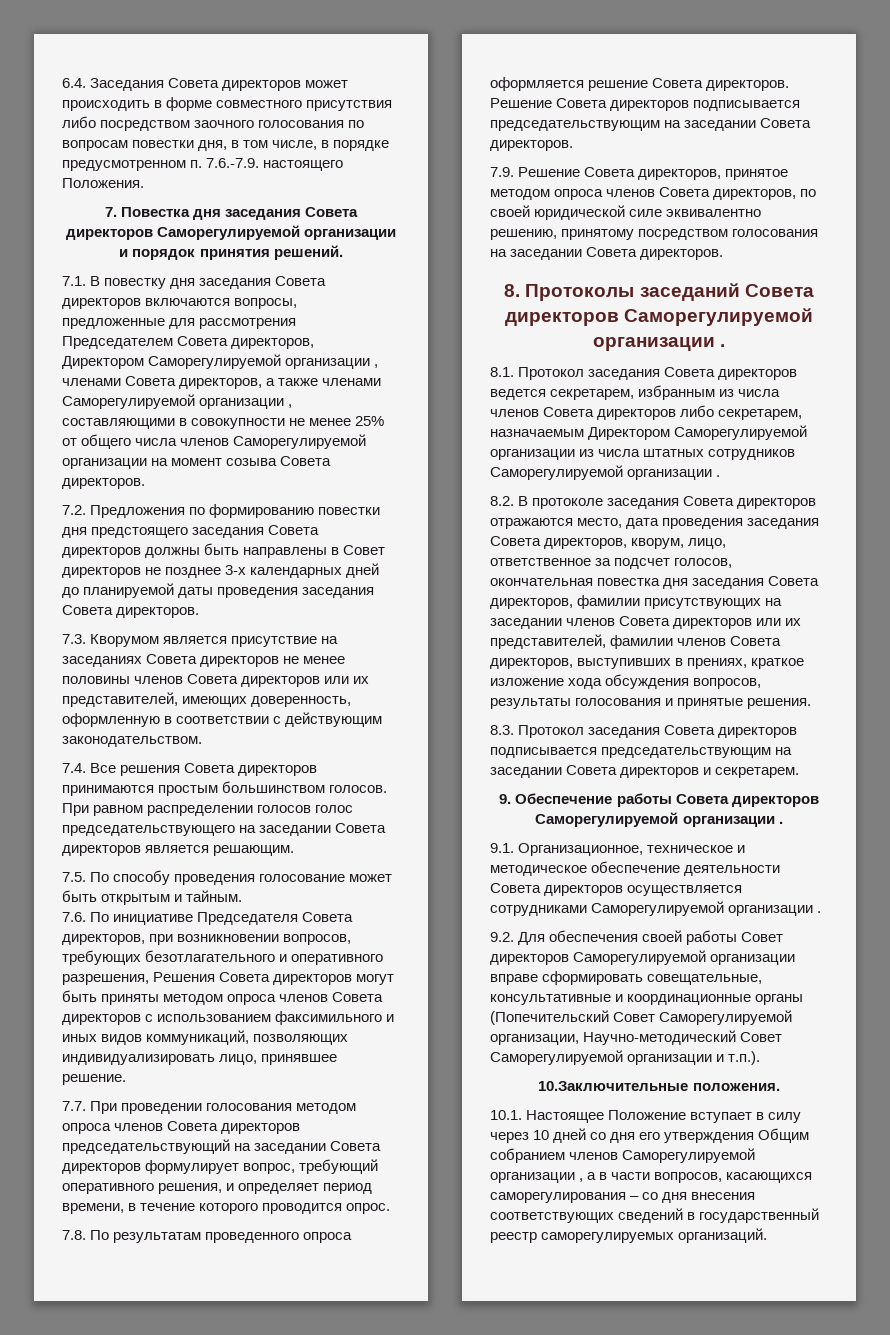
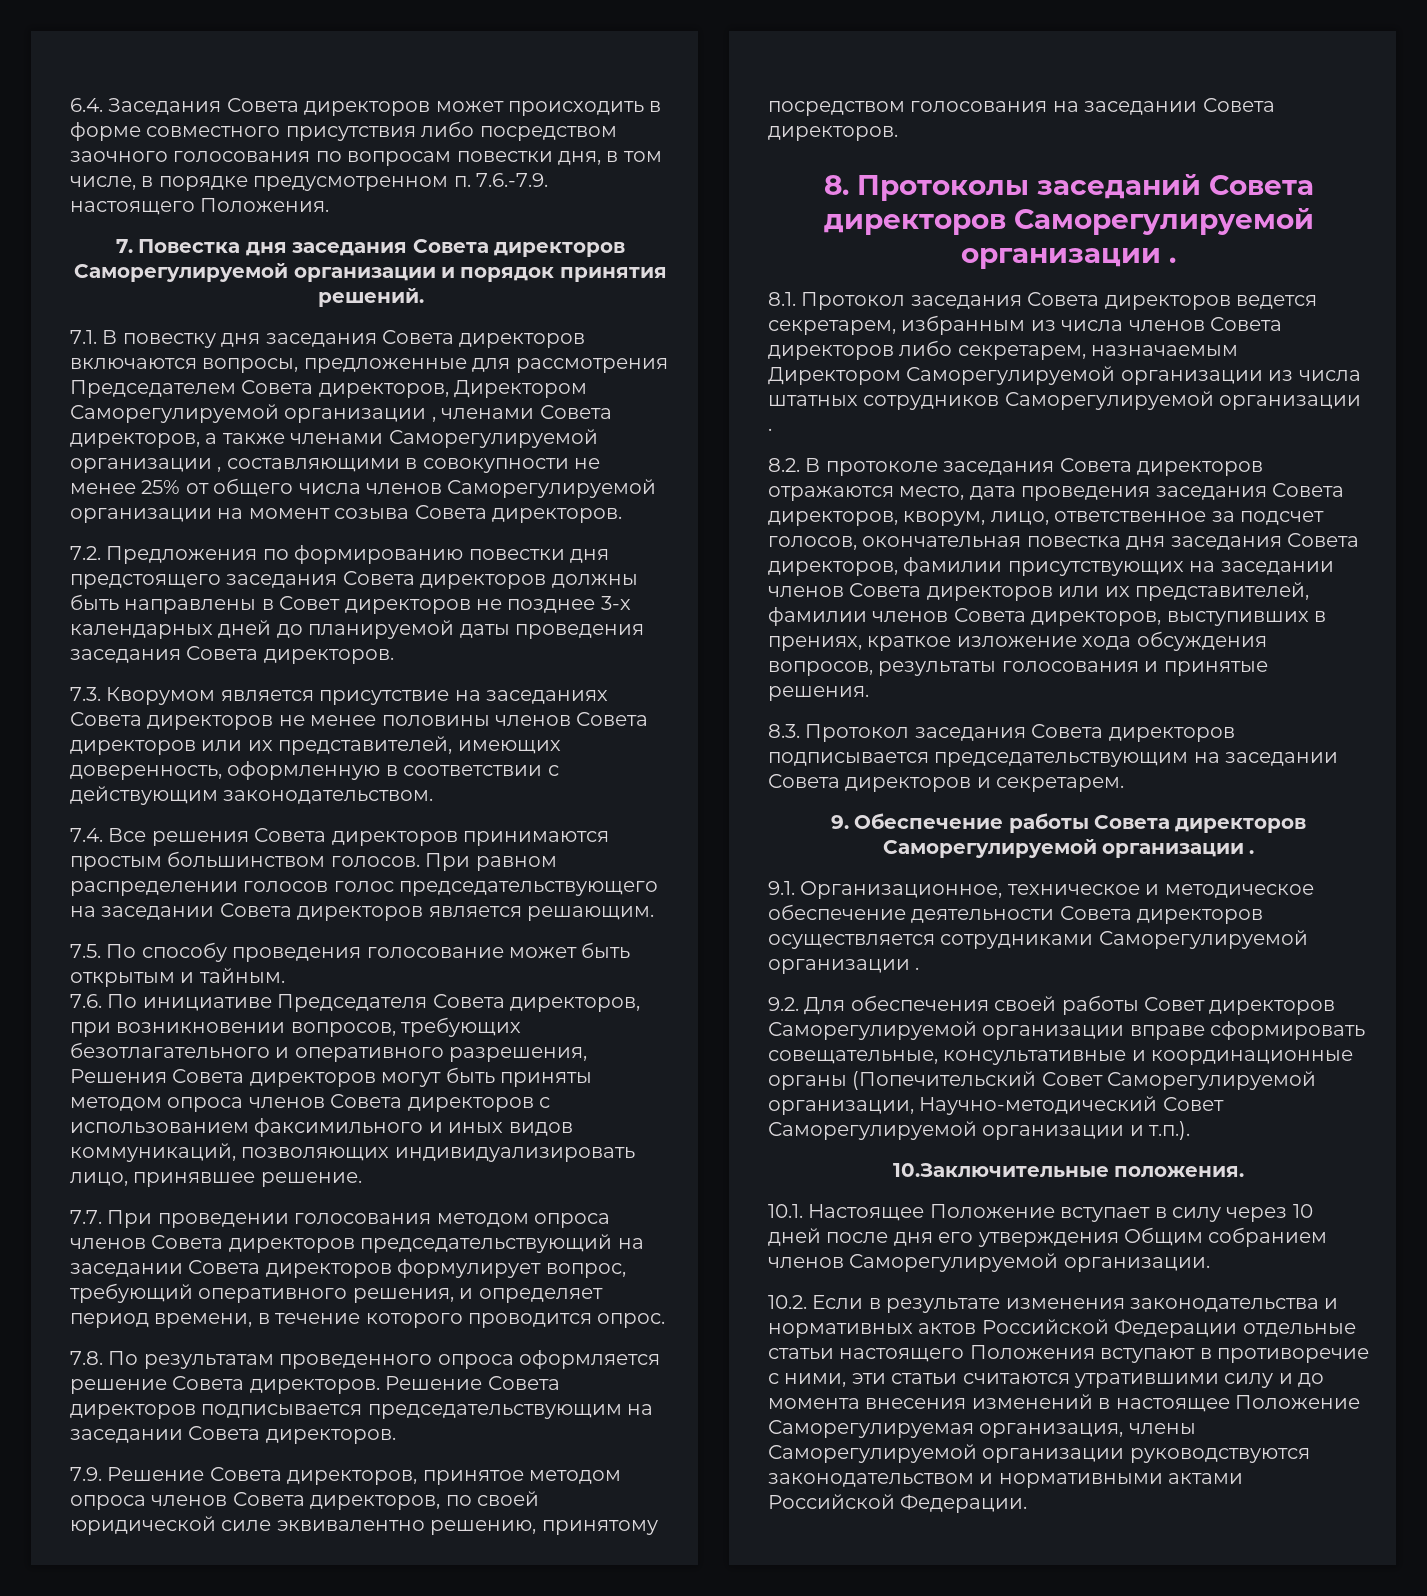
[590,1132,607,1140] со -> [826,1232,889,1243] после
[490,1172,813,1183] [490,1192,756,1203] [490,1208,820,1223] [490,1228,768,1243] организации , а в части вопросов, касающихся саморегулирования – со дня внесения соответствующих сведений в государственный реестр саморегулируемых организаций. -> [1063,1257,1210,1272] [768,1295,1339,1313] [768,1319,1356,1338] [768,1345,1369,1363] [768,1373,1325,1388] [768,1394,1360,1412] [768,1420,1196,1438] [768,1444,1310,1463] [768,1473,1244,1488] [768,1494,1028,1513] организации. // 10.2. Если в результате изменения законодательства и нормативных актов Российской Федерации отдельные статьи настоящего Положения вступают в противоречие с ними, эти статьи считаются утратившими силу и до момента внесения изменений в настоящее Положение Саморегулируемая организация, члены Саморегулируемой организации руководствуются законодательством и нормативными актами Российской Федерации.

